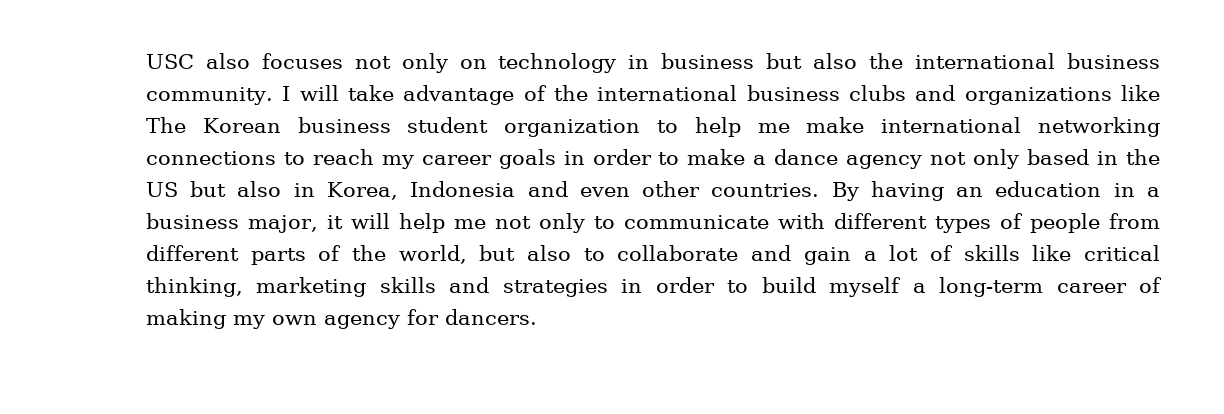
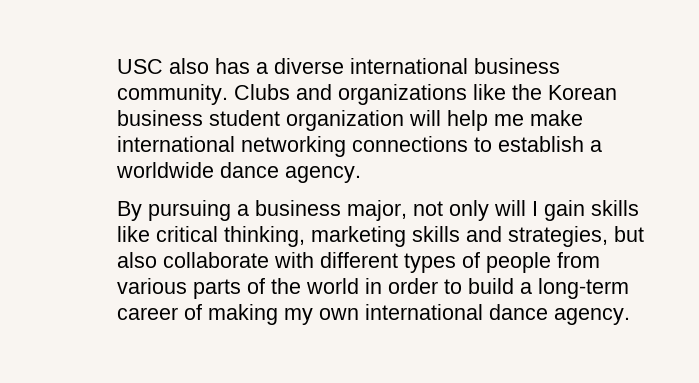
[261,53,1160,73] [145,85,906,105] focuses not only on technology in business but also the international business community. I will take advantage of the international business clubs -> [215,58,561,74] [117,84,291,105] has a diverse international business community. Clubs
[145,117,186,133] The -> [512,84,543,100] the
[656,120,678,133] to -> [409,110,442,126] will
[312,149,1161,169] [145,181,1160,201] [145,213,1160,233] [145,245,953,265] reach my career goals in order to make a dance agency not only based in the US but also in Korea, Indonesia and even other countries. By having an education in a business major, it will help me not only to communicate with different types of people from different parts of the world, but also to collaborate and gain a lot of -> [498,136,603,152] [116,162,362,183] [117,200,586,221] establish a worldwide dance agency. // By pursuing a business major, not only will I gain
[502,279,608,297] strategies -> [508,226,645,247] [117,252,601,273] [117,278,360,299] strategies, but also collaborate with different types of people from various parts of the world
[829,277,902,297] myself -> (515, 286) none
[323,309,537,329] agency for dancers. -> [365,304,631,325] international dance agency.

